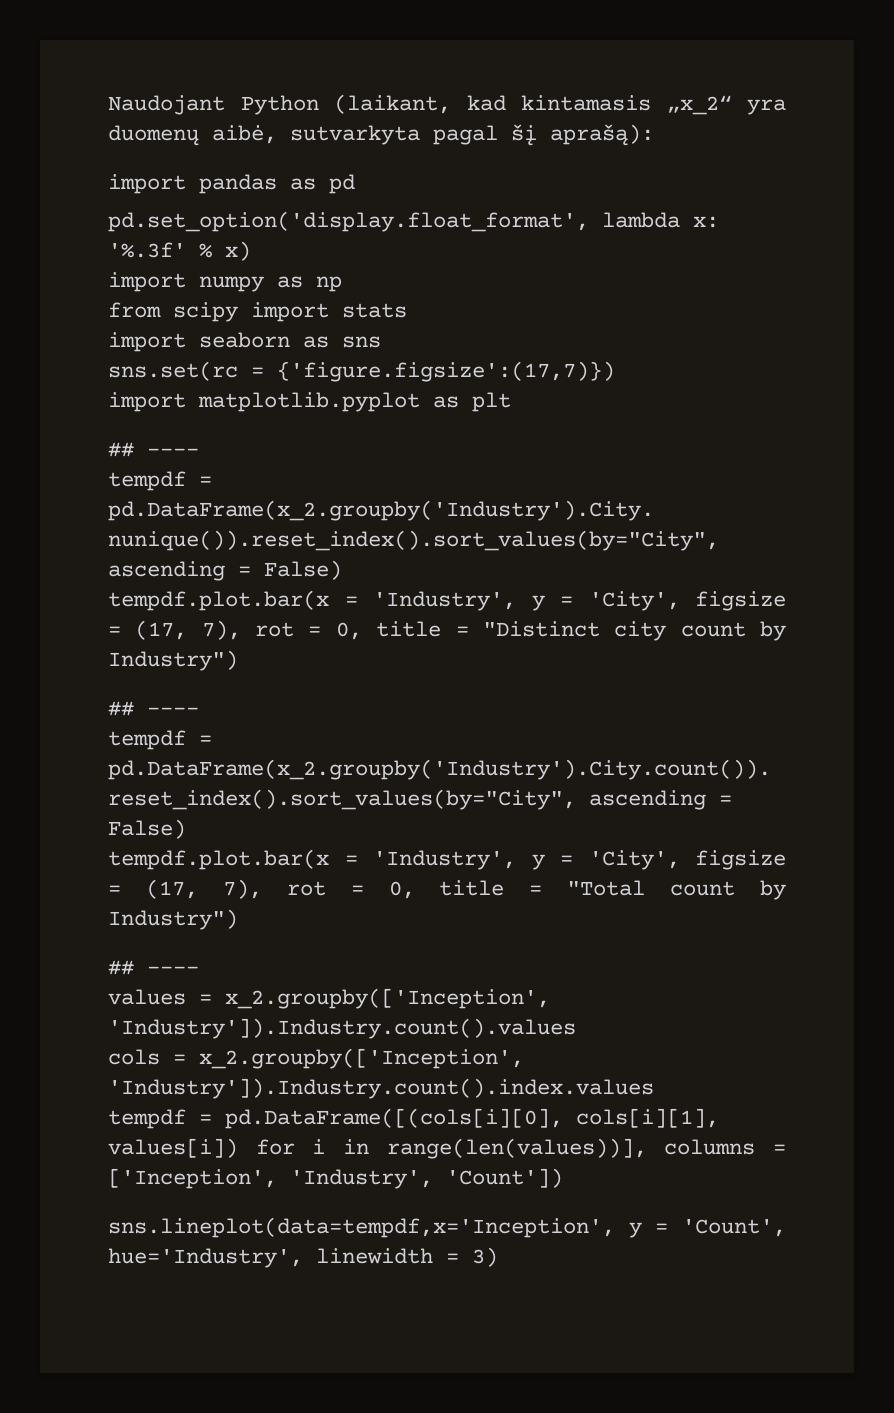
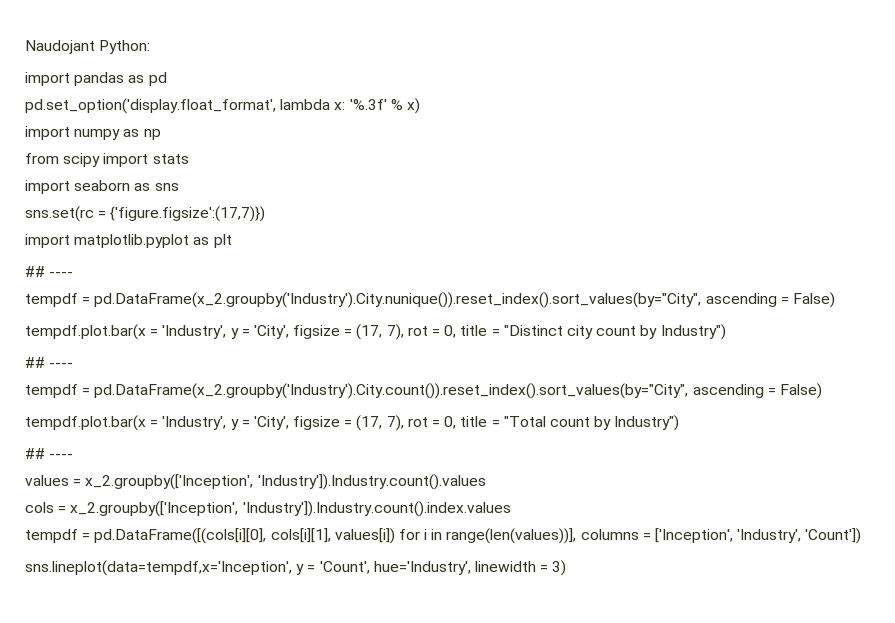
[240,94,786,115] [108,124,654,146] Python (laikant, kad kintamasis „x_2“ yra duomenų aibė, sutvarkyta pagal šį aprašą): -> [99,40,151,54] Python:

